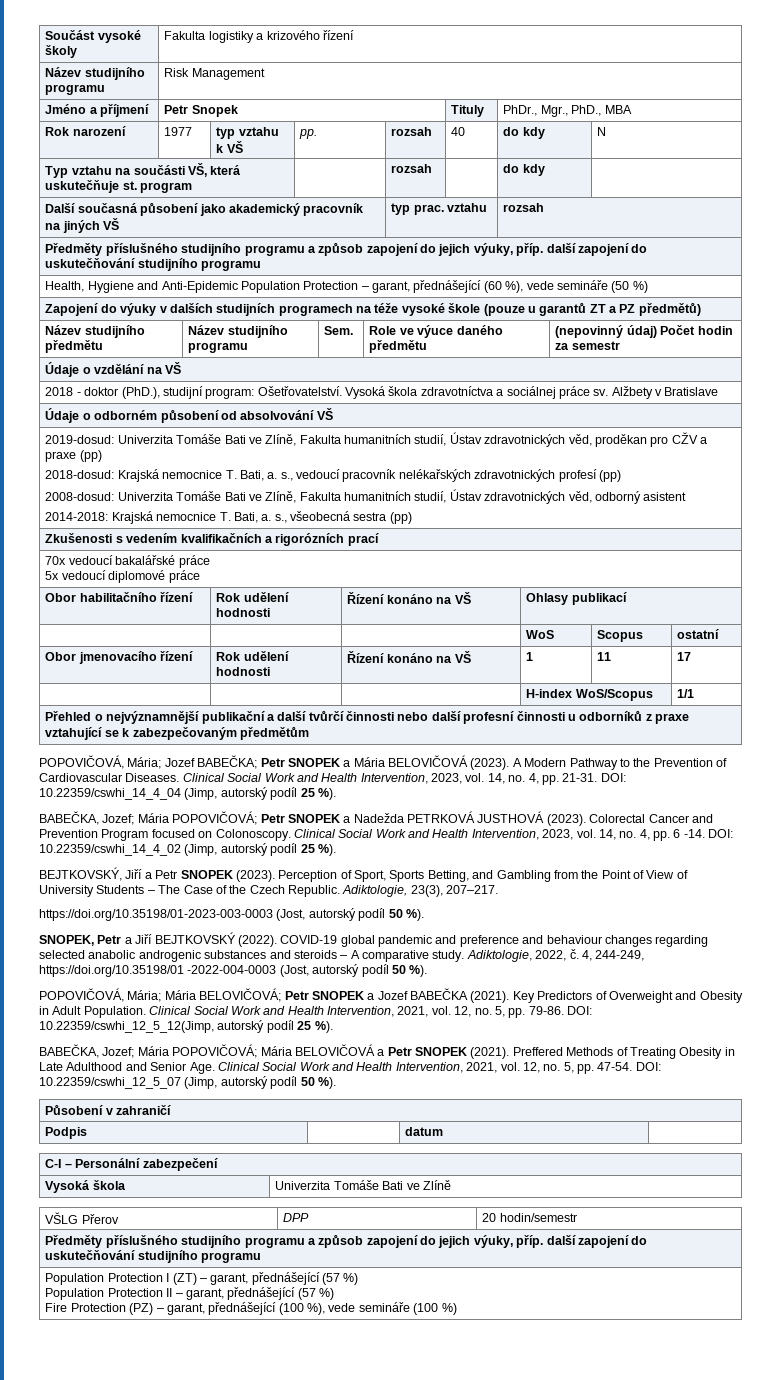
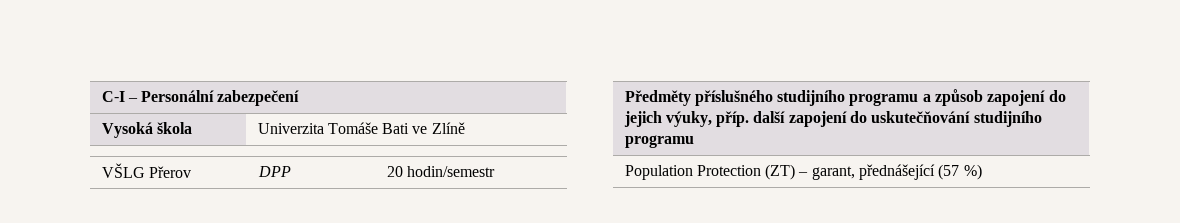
[45,30,141,43] [45,45,78,58] [164,30,354,43] [45,67,145,80] [45,84,106,95] [164,68,265,80] [45,104,150,117] [164,105,238,117] [451,105,485,117] [503,105,632,117] [45,126,126,136] [164,127,193,136] [216,127,279,139] [216,141,243,153] [299,129,318,139] [391,127,433,136] [451,127,466,136] [503,127,545,139] [597,127,607,136] [45,163,241,178] [45,180,193,193] [391,164,433,173] [503,164,545,176] [45,202,364,216] [45,218,120,233] [391,203,488,215] [503,203,545,212] [45,242,648,256] [45,258,262,271] [45,280,648,293] [45,302,701,316] [45,325,145,338] [45,340,104,353] [188,325,288,338] [188,342,249,353] [324,326,354,335] [369,325,503,338] [369,340,428,353] [555,325,733,338] [555,341,620,350] [45,362,181,377] [45,386,719,399] [45,408,333,423] [45,432,708,447] [45,450,102,462] [45,469,621,482] [45,489,687,504] [45,511,412,524] [45,533,379,546] [45,555,210,568] [45,570,200,583] [45,592,194,602] [216,592,289,602] [216,608,271,617] [347,592,471,604] [526,592,627,605] [526,630,555,639] [597,630,644,642] [677,629,720,639] [45,651,194,664] [216,651,289,661] [216,667,271,676] [347,651,471,663] [526,652,534,661] [597,652,612,661] [677,652,692,661] [526,689,653,701] [677,689,695,698] [45,710,690,724] [45,726,309,740] [39,755,727,770] [39,773,626,785] [39,787,336,800] [39,811,713,826] [39,829,734,841] [39,843,336,856] [39,867,688,882] [39,885,499,897] [39,908,424,921] [39,932,709,947] [39,949,645,962] [39,964,428,977] [39,988,743,1003] [39,1006,592,1018] [39,1020,333,1033] [39,1044,735,1059] [39,1062,661,1074] [39,1076,336,1089] [45,1104,172,1115] [45,1127,88,1139] [405,1127,444,1136] Součást vysoké školy | Fakulta logistiky a krizového řízení // Název studijního programu | Risk Management // Jméno a příjmení | Petr Snopek | Tituly | PhDr., Mgr., PhD., MBA // Rok narození | 1977 | typ vztahu k VŠ | pp. | rozsah | 40 | do kdy | N // Typ vztahu na součásti VŠ, která uskutečňuje st. program | | rozsah | | do kdy | // Další současná působení jako akademický pracovník na jiných VŠ | typ prac. vztahu | rozsah // Předměty příslušného studijního programu a způsob zapojení do jejich výuky, příp. další zapojení do uskutečňování studijního programu // Health, Hygiene and Anti-Epidemic Population Protection – garant, přednášející (60 %), vede semináře (50 %) // Zapojení do výuky v dalších studijních programech na téže vysoké škole (pouze u garantů ZT a PZ předmětů) // Název studijního předmětu | Název studijního programu | Sem. | Role ve výuce daného předmětu | (nepovinný údaj) Počet hodin za semestr // Údaje o vzdělání na VŠ // 2018 - doktor (PhD.), studijní program: Ošetřovatelství. Vysoká škola zdravotníctva a sociálnej práce sv. Alžbety v Bratislave // Údaje o odborném působení od absolvování VŠ // 2019-dosud: Univerzita Tomáše Bati ve Zlíně, Fakulta humanitních studií, Ústav zdravotnických věd, proděkan pro CŽV a praxe (pp) // 2018-dosud: Krajská nemocnice T. Bati, a. s., vedoucí pracovník nelékařských zdravotnických profesí (pp) // 2008-dosud: Univerzita Tomáše Bati ve Zlíně, Fakulta humanitních studií, Ústav zdravotnických věd, odborný asistent // 2014-2018: Krajská nemocnice T. Bati, a. s., všeobecná sestra (pp) // Zkušenosti s vedením kvalifikačních a rigorózních prací // 70x vedoucí bakalářské práce // 5x vedoucí diplomové práce // Obor habilitačního řízení | Rok udělení hodnosti | Řízení konáno na VŠ | Ohlasy publikací // | | | WoS | Scopus | ostatní // Obor jmenovacího řízení | Rok udělení hodnosti | Řízení konáno na VŠ | 1 | 11 | 17 // | | | H-index WoS/Scopus | 1/1 // Přehled o nejvýznamnější publikační a další tvůrčí činnosti nebo další profesní činnosti u odborníků z praxe vztahující se k zabezpečovaným předmětům // POPOVIČOVÁ, Mária; Jozef BABEČKA; Petr SNOPEK a Mária BELOVIČOVÁ (2023). A Modern Pathway to the Prevention of Cardiovascular Diseases. Clinical Social Work and Health Intervention, 2023, vol. 14, no. 4, pp. 21-31. DOI: 10.22359/cswhi_14_4_04 (Jimp, autorský podíl 25 %). // BABEČKA, Jozef; Mária POPOVIČOVÁ; Petr SNOPEK a Nadežda PETRKOVÁ JUSTHOVÁ (2023). Colorectal Cancer and Prevention Program focused on Colonoscopy. Clinical Social Work and Health Intervention, 2023, vol. 14, no. 4, pp. 6 -14. DOI: 10.22359/cswhi_14_4_02 (Jimp, autorský podíl 25 %). // BEJTKOVSKÝ, Jiří a Petr SNOPEK (2023). Perception of Sport, Sports Betting, and Gambling from the Point of View of University Students – The Case of the Czech Republic. Adiktologie, 23(3), 207–217. // https://doi.org/10.35198/01-2023-003-0003 (Jost, autorský podíl 50 %). // SNOPEK, Petr a Jiří BEJTKOVSKÝ (2022). COVID-19 global pandemic and preference and behaviour changes regarding selected anabolic androgenic substances and steroids – A comparative study. Adiktologie, 2022, č. 4, 244-249, https://doi.org/10.35198/01 -2022-004-0003 (Jost, autorský podíl 50 %). // POPOVIČOVÁ, Mária; Mária BELOVIČOVÁ; Petr SNOPEK a Jozef BABEČKA (2021). Key Predictors of Overweight and Obesity in Adult Population. Clinical Social Work and Health Intervention, 2021, vol. 12, no. 5, pp. 79-86. DOI: 10.22359/cswhi_12_5_12(Jimp, autorský podíl 25 %). // BABEČKA, Jozef; Mária POPOVIČOVÁ; Mária BELOVIČOVÁ a Petr SNOPEK (2021). Preffered Methods of Treating Obesity in Late Adulthood and Senior Age. Clinical Social Work and Health Intervention, 2021, vol. 12, no. 5, pp. 47-54. DOI: 10.22359/cswhi_12_5_07 (Jimp, autorský podíl 50 %). // Působení v zahraničí // Podpis | | datum | // -> (101, 96) none
[166,1273,170,1282] I -> (761, 170) none
[45,1287,335,1300] [45,1302,457,1315] // Population Protection II – garant, přednášející (57 %) // Fire Protection (PZ) – garant, přednášející (100 %), vede semináře (100 %) -> (982, 172) none

